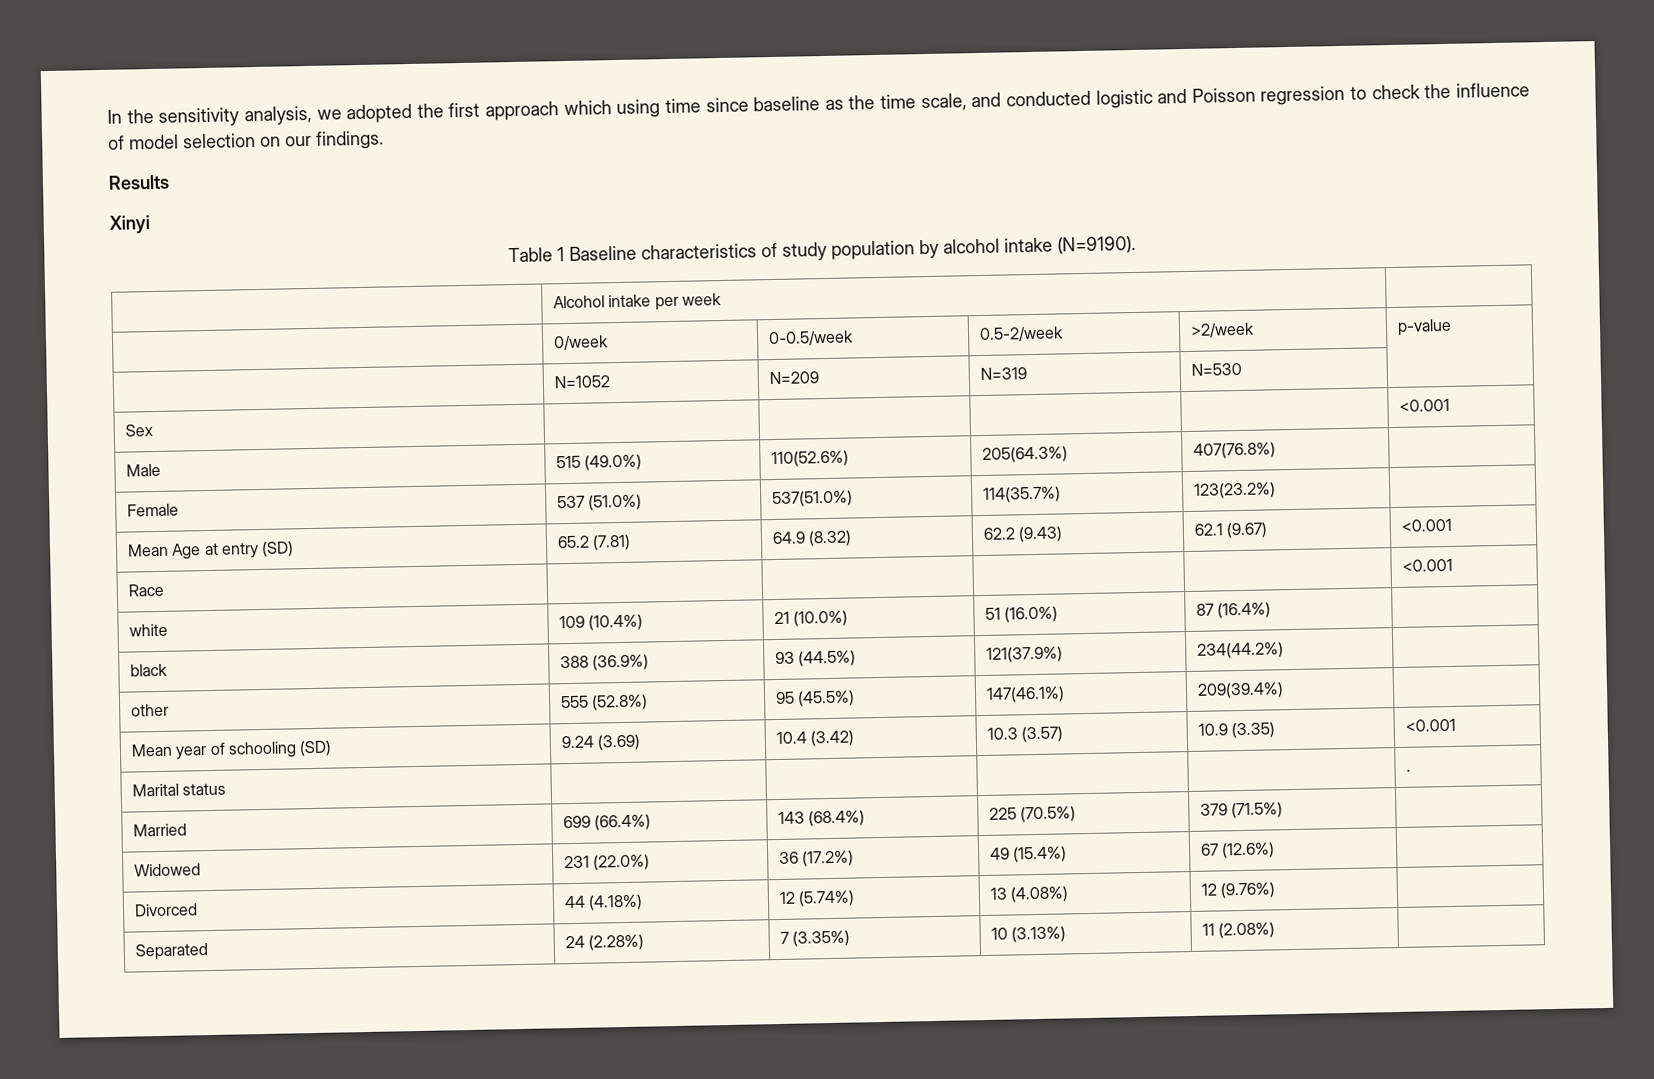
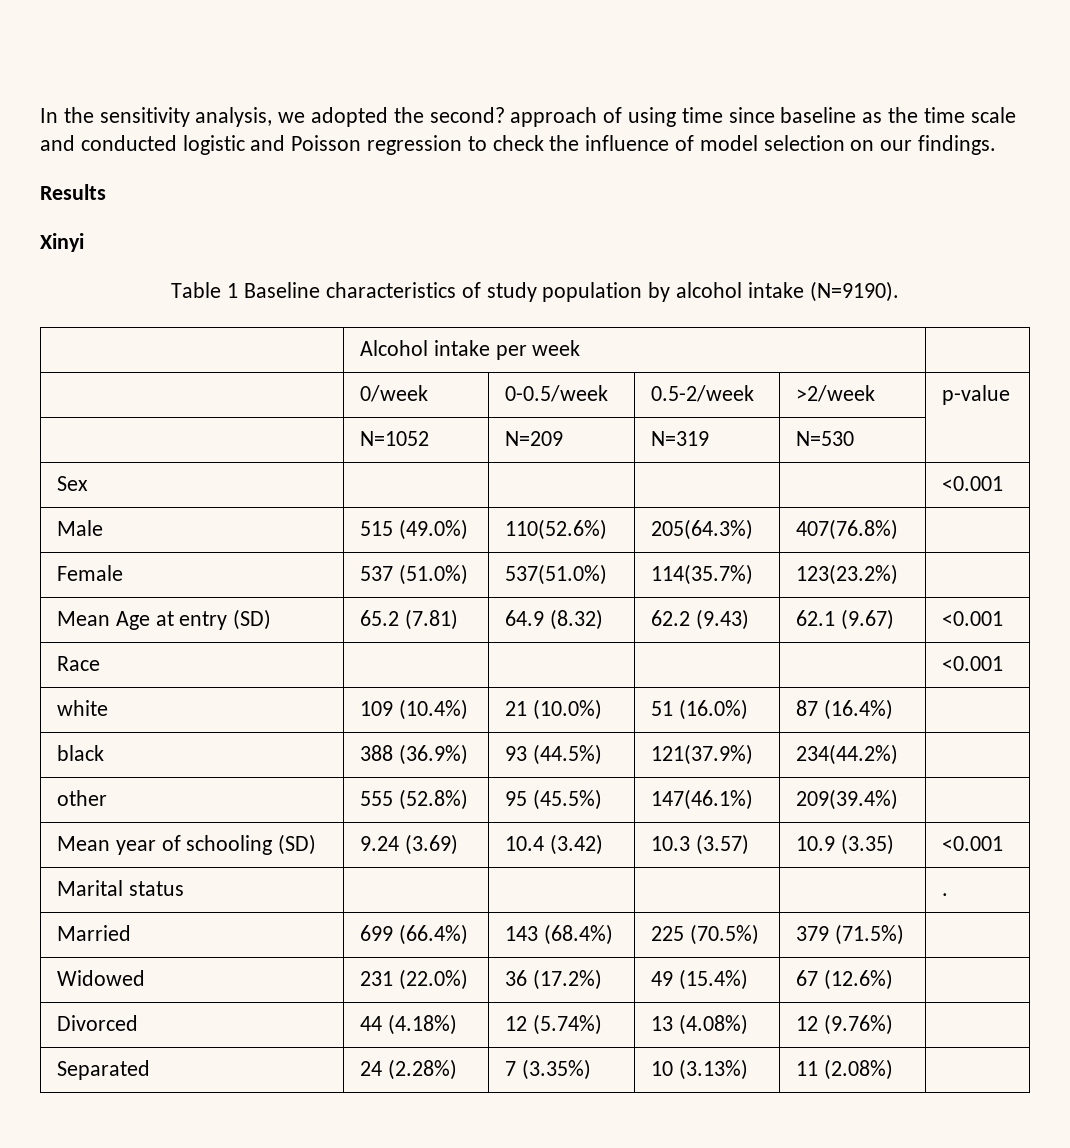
[448,100,612,121] first approach which -> [429,107,623,127] second? approach of
[920,93,967,112] scale, -> [970,107,1016,123] scale

